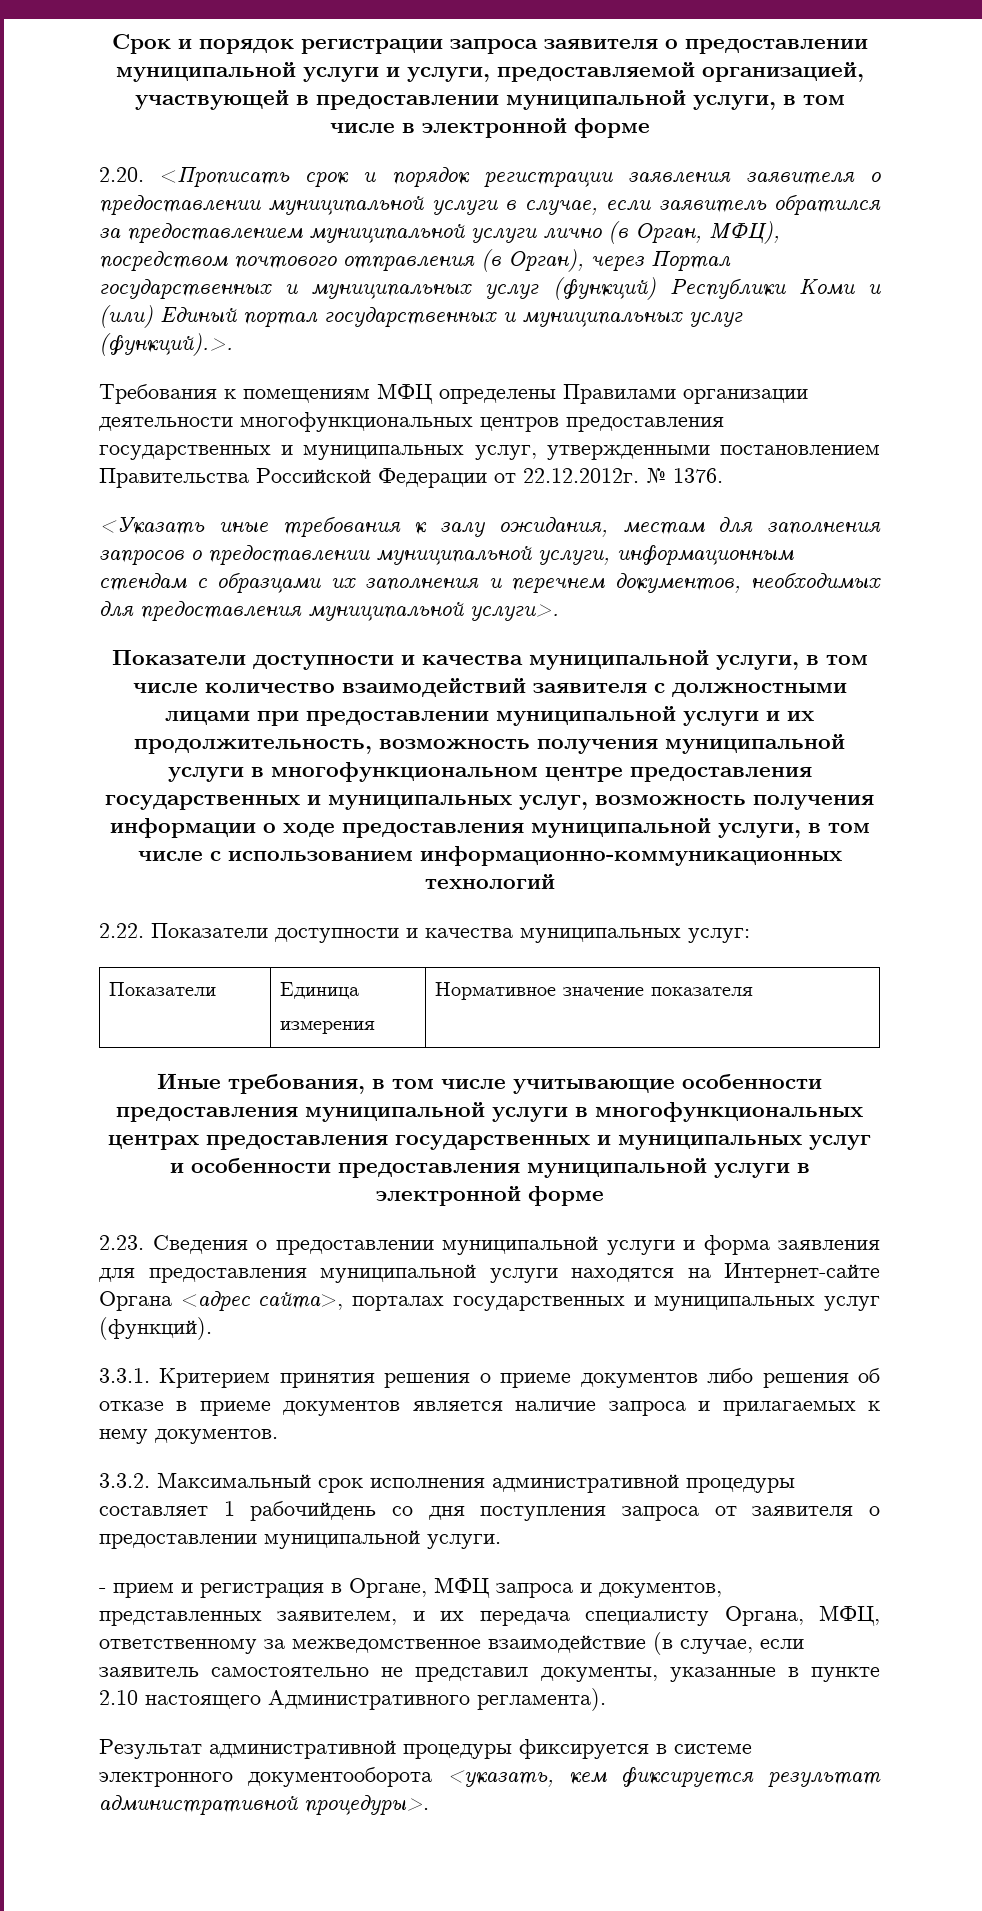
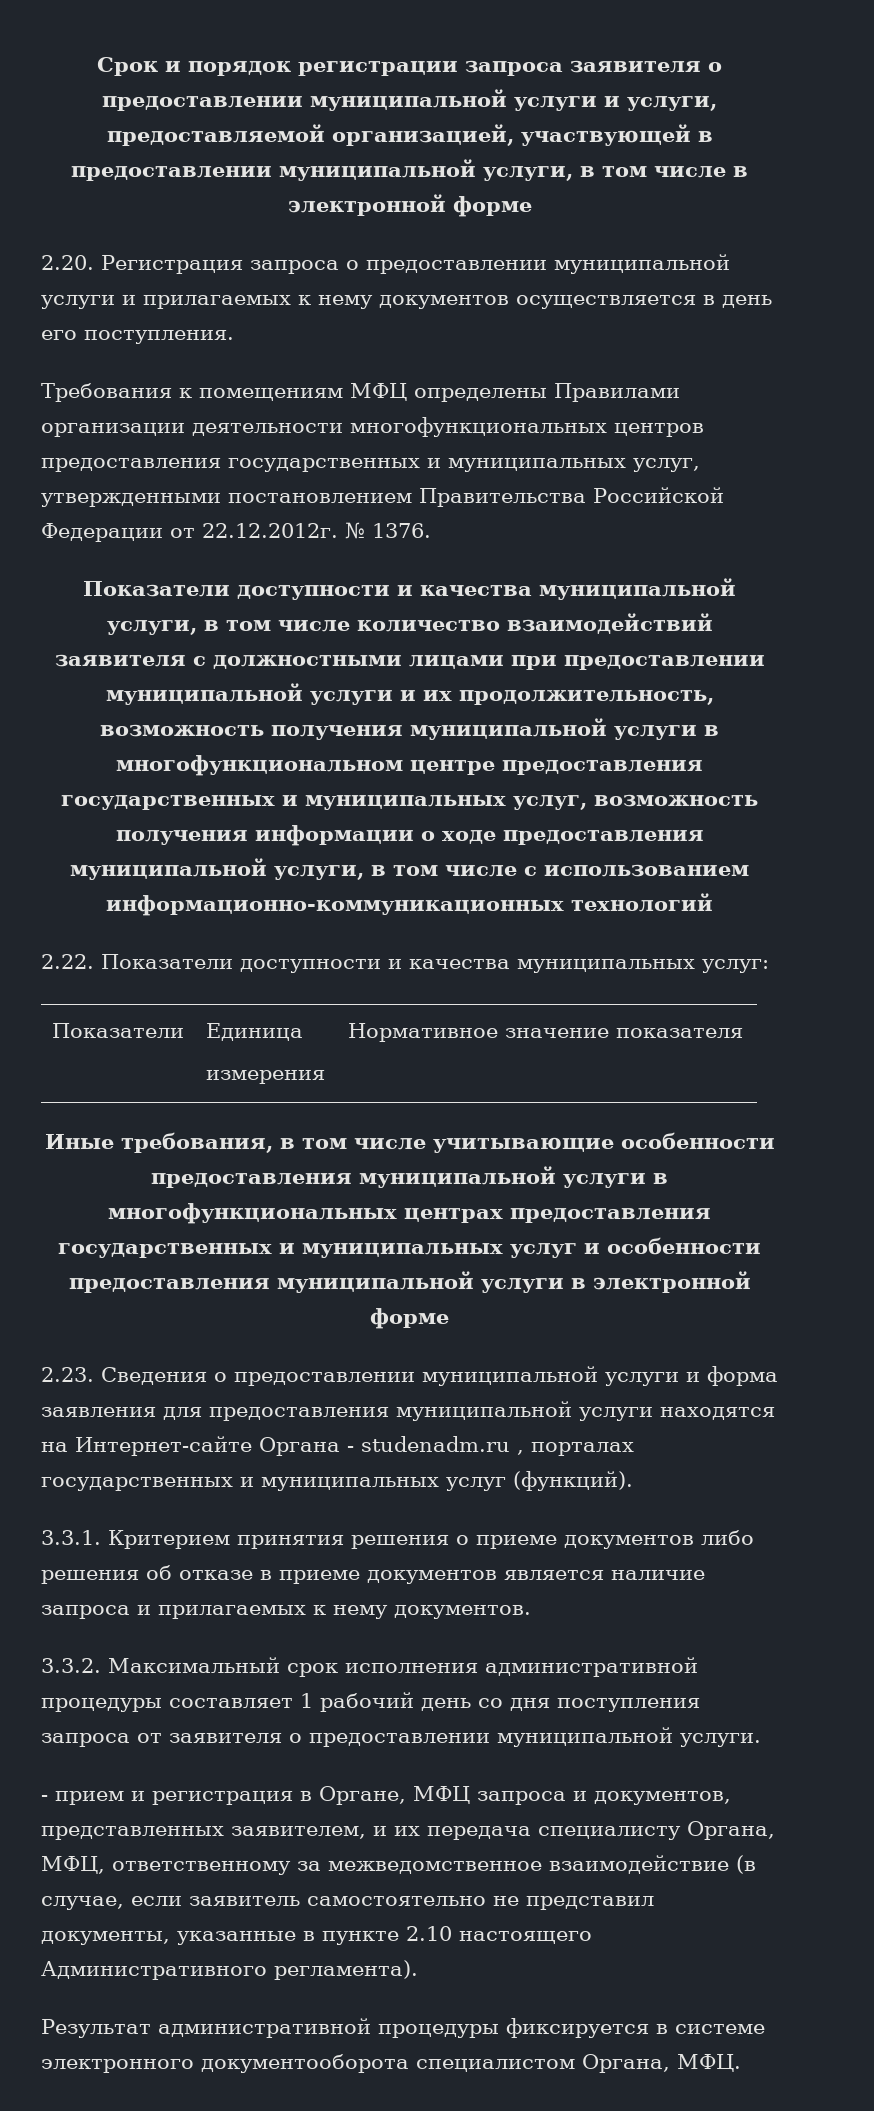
[160,167,881,188] [99,195,882,216] [99,221,780,244] [99,249,731,272] [99,277,881,300] [99,305,743,328] [99,333,233,356] <Прописать срок и порядок регистрации заявления заявителя о предоставлении муниципальной услуги в случае, если заявитель обратился за предоставлением муниципальной услуги лично (в Орган, МФЦ), посредством почтового отправления (в Орган), через Портал государственных и муниципальных услуг (функций) Республики Коми и (или) Единый портал государственных и муниципальных услуг (функций).>. -> [101,254,730,274] [41,295,772,309] [41,330,234,344] Регистрация запроса о предоставлении муниципальной услуги и прилагаемых к нему документов осуществляется в день его поступления.
[99,516,881,538] [99,545,794,566] [99,573,881,594] [99,601,559,622] // <Указать иные требования к залу ожидания, местам для заполнения запросов о предоставлении муниципальной услуги, информационным стендам с образцами их заполнения и перечнем документов, необходимых для предоставления муниципальной услуги>. -> (431, 530) none
[180,1291,344,1312] <адрес сайта>, -> [347,1436,524,1455] - studenadm.ru ,
[250,1501,377,1521] рабочийдень -> [320,1692,471,1712] рабочий день
[447,1767,881,1788] [99,1795,429,1816] <указать, кем фиксируется результат административной процедуры>. -> [416,2054,741,2073] специалистом Органа, МФЦ.

